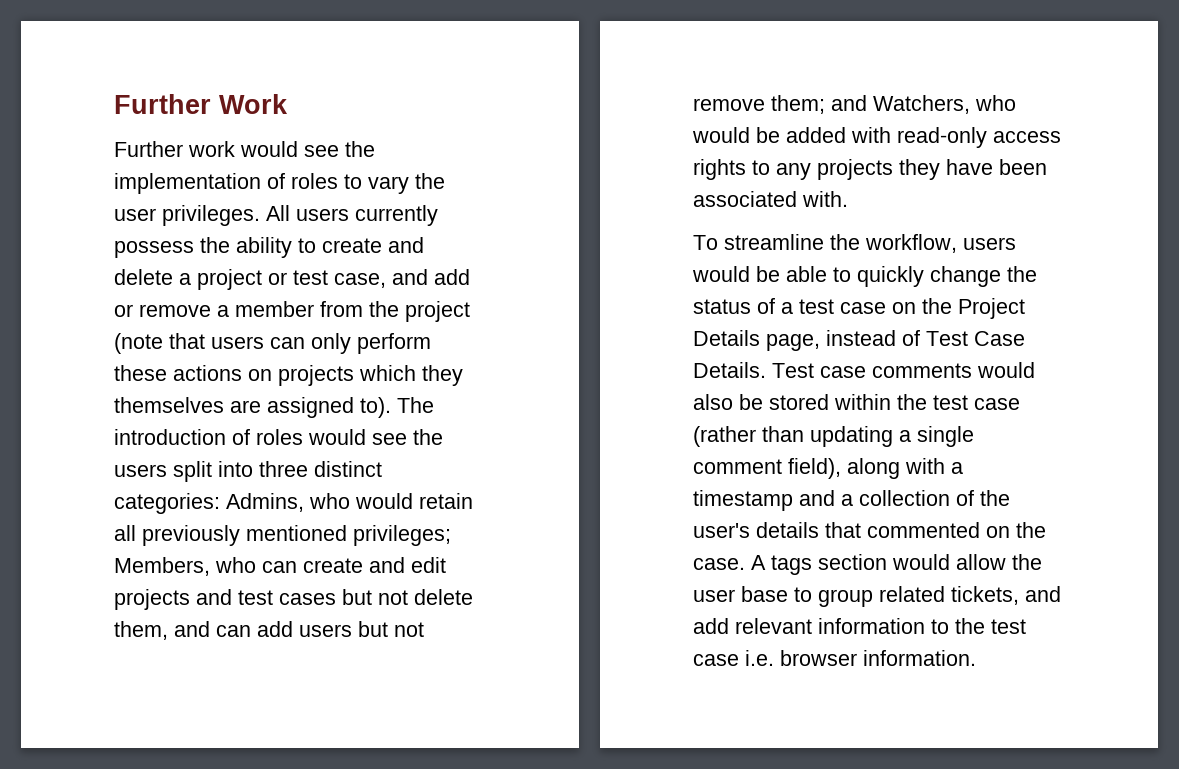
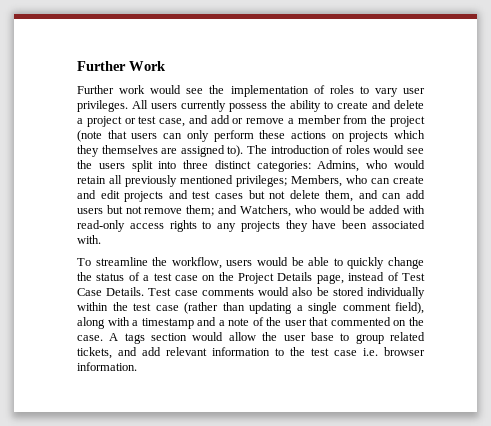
[415,173,445,189] the -> (398, 92) none
(829, 402) none -> [367,287,426,299] individually
[859,490,950,506] collection -> [228,318,250,326] note
[693,522,819,538] user's details -> [284,320,307,326] user

